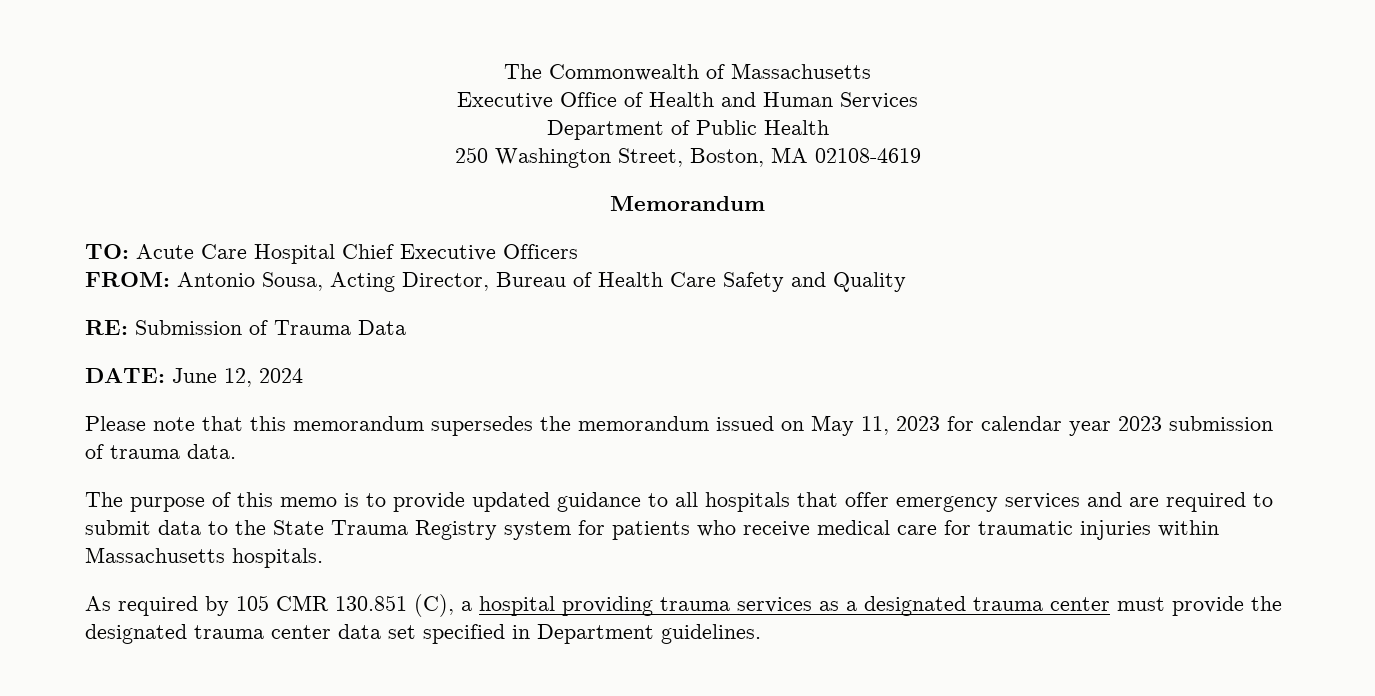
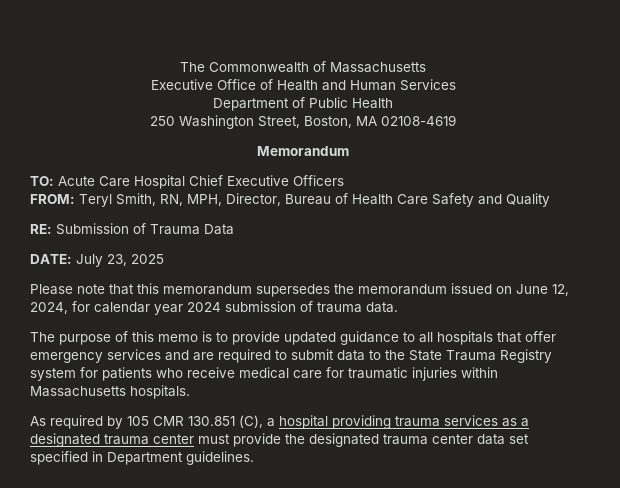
[177,272,395,292] Antonio Sousa, Acting -> [79,193,222,207] Teryl Smith, RN, MPH,
[172,368,303,387] June 12, 2024 -> [76,254,164,267] July 23, 2025
[811,415,940,436] May 11, 2023 -> [516,284,569,296] [30,302,68,314] June 12, 2024,
[1118,416,1162,431] 2023 -> [187,302,221,312] 2024

